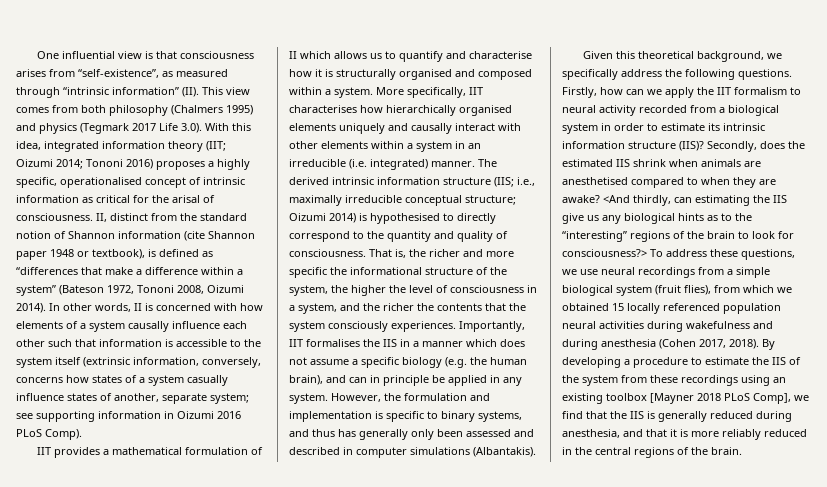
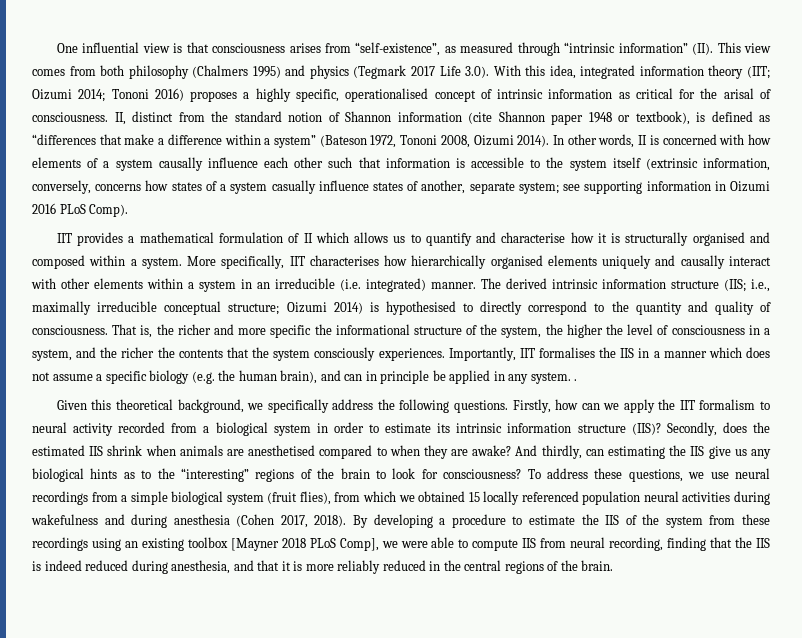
[331,393,490,402] [289,411,522,422] [289,429,534,440] [289,447,536,458] However, the formulation and implementation is specific to binary systems, and thus has generally only been assessed and described in computer simulations (Albantakis). -> [574,379,578,381] .
[603,195,630,203] <And -> [515,445,538,456] And
[562,249,647,257] consciousness?> -> [443,469,522,479] consciousness?
[562,411,583,419] find -> [400,537,707,551] were able to compute IIS from neural recording, finding
[658,411,707,422] generally -> [44,560,82,571] indeed

